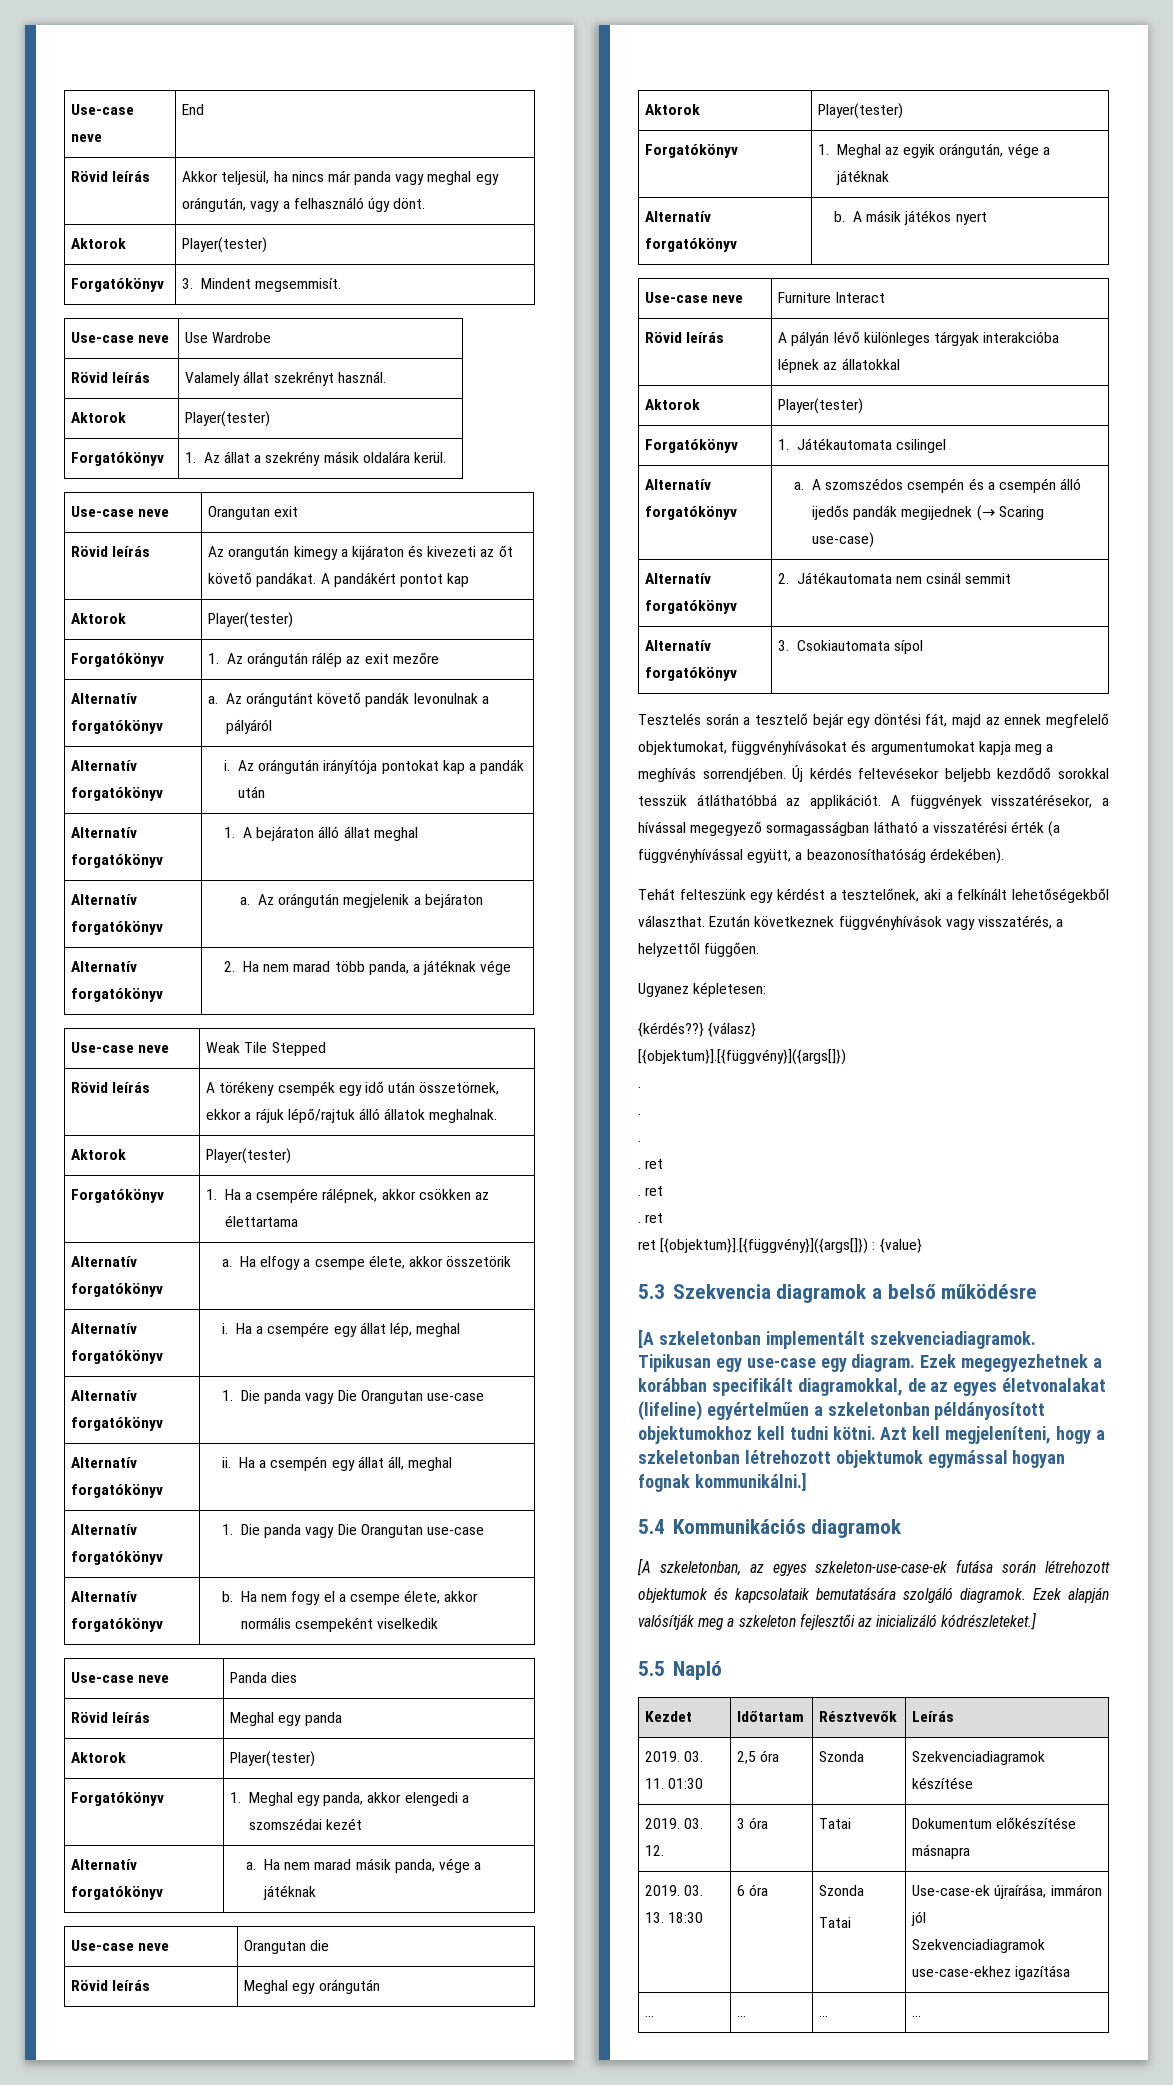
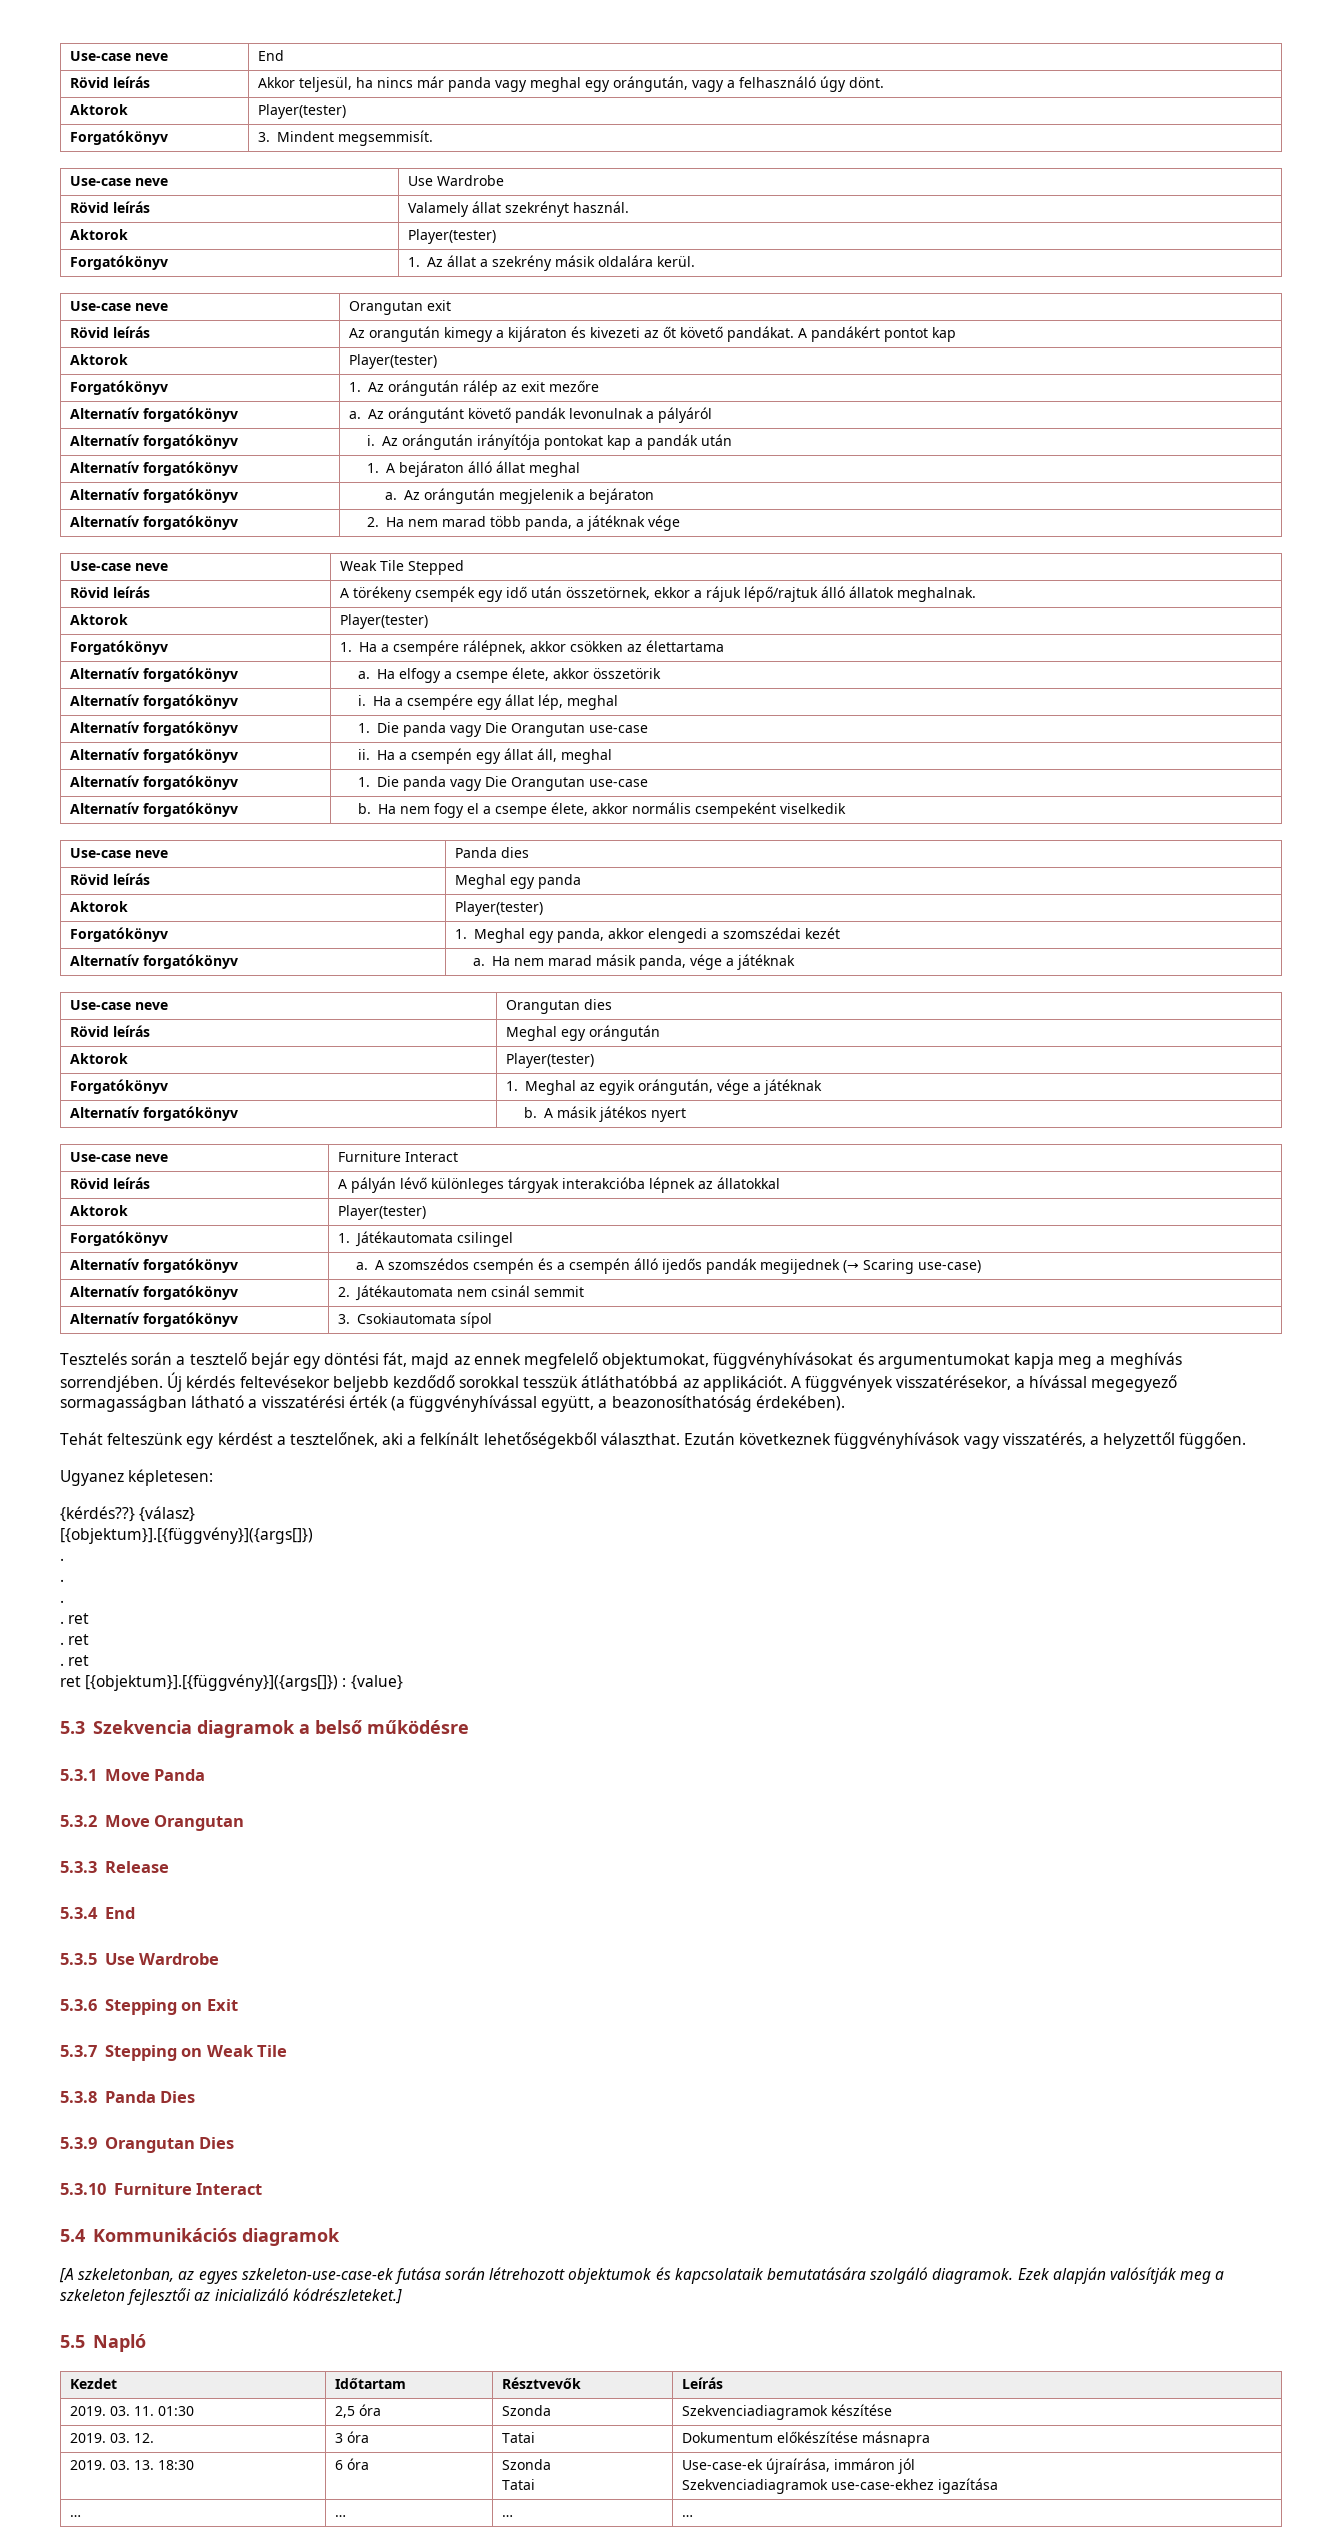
[310,1940,330,1951] die -> [584,999,613,1010] dies
[638,1329,1036,1349] [638,1354,1103,1372] [638,1378,1107,1396] [638,1401,1046,1421] [638,1426,1105,1444] [638,1450,1066,1468] [638,1472,807,1492] [A szkeletonban implementált szekvenciadiagramok. Tipikusan egy use-case egy diagram. Ezek megegyezhetnek a korábban specifikált diagramokkal, de az egyes életvonalakat (lifeline) egyértelműen a szkeletonban példányosított objektumokhoz kell tudni kötni. Azt kell megjeleníteni, hogy a szkeletonban létrehozott objektumok egymással hogyan fognak kommunikálni.] -> [60,1769,206,1781] [60,1815,245,1831] [60,1861,169,1873] [60,1907,135,1919] [60,1953,220,1965] [60,1999,238,2015] [60,2045,288,2061] [60,2091,196,2103] [60,2137,235,2153] [60,2183,263,2195] 5.3.1 Move Panda // 5.3.2 Move Orangutan // 5.3.3 Release // 5.3.4 End // 5.3.5 Use Wardrobe // 5.3.6 Stepping on Exit // 5.3.7 Stepping on Weak Tile // 5.3.8 Panda Dies // 5.3.9 Orangutan Dies // 5.3.10 Furniture Interact

